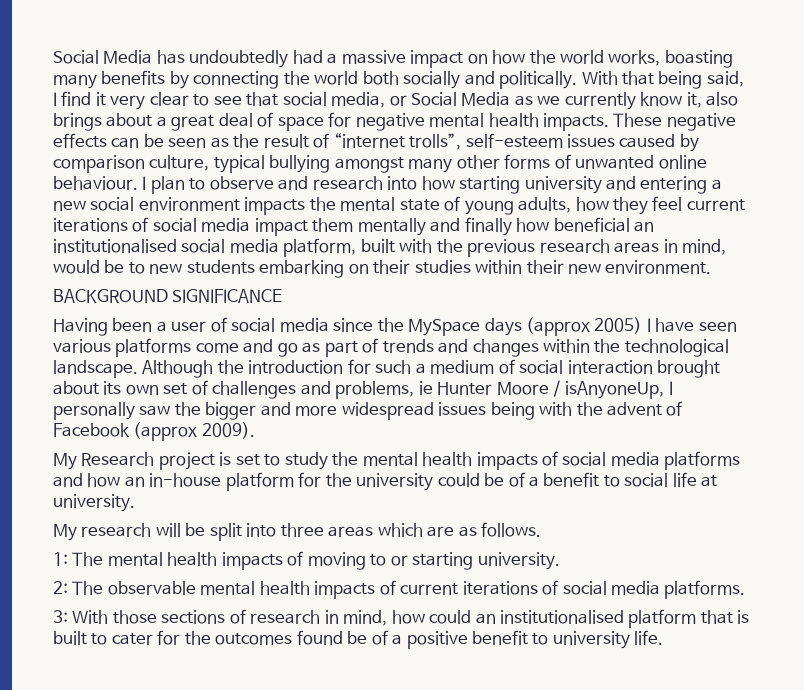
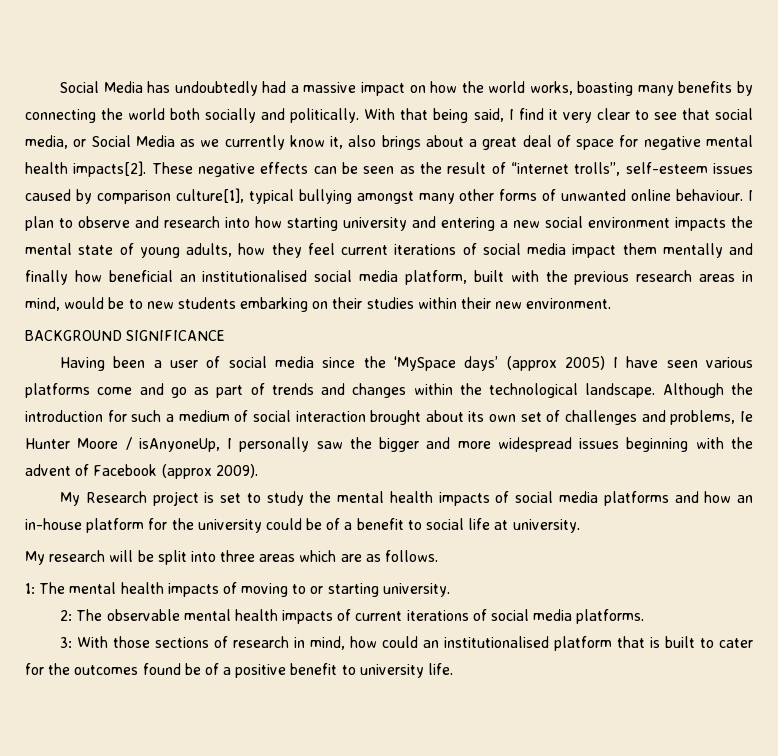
[543,113,610,131] impacts. -> [73,161,147,177] impacts[2].
[149,155,210,171] culture, -> [175,188,244,203] culture[1],
[408,318,522,336] MySpace days -> [393,356,499,371] ‘MySpace days’
[418,381,433,395] ie -> [739,411,753,422] Ie
[490,402,535,420] being -> [626,437,689,452] beginning

